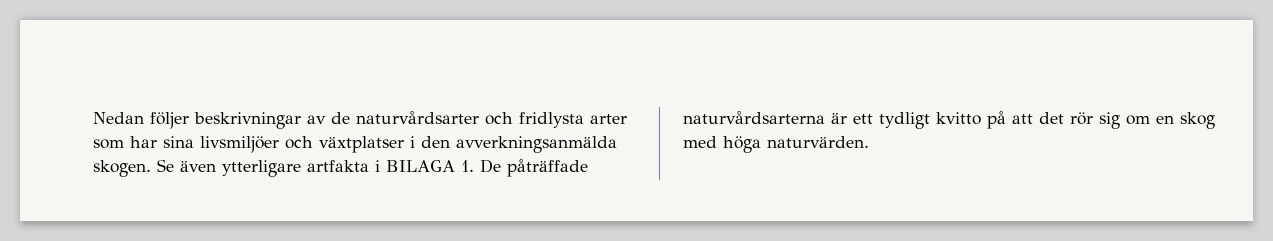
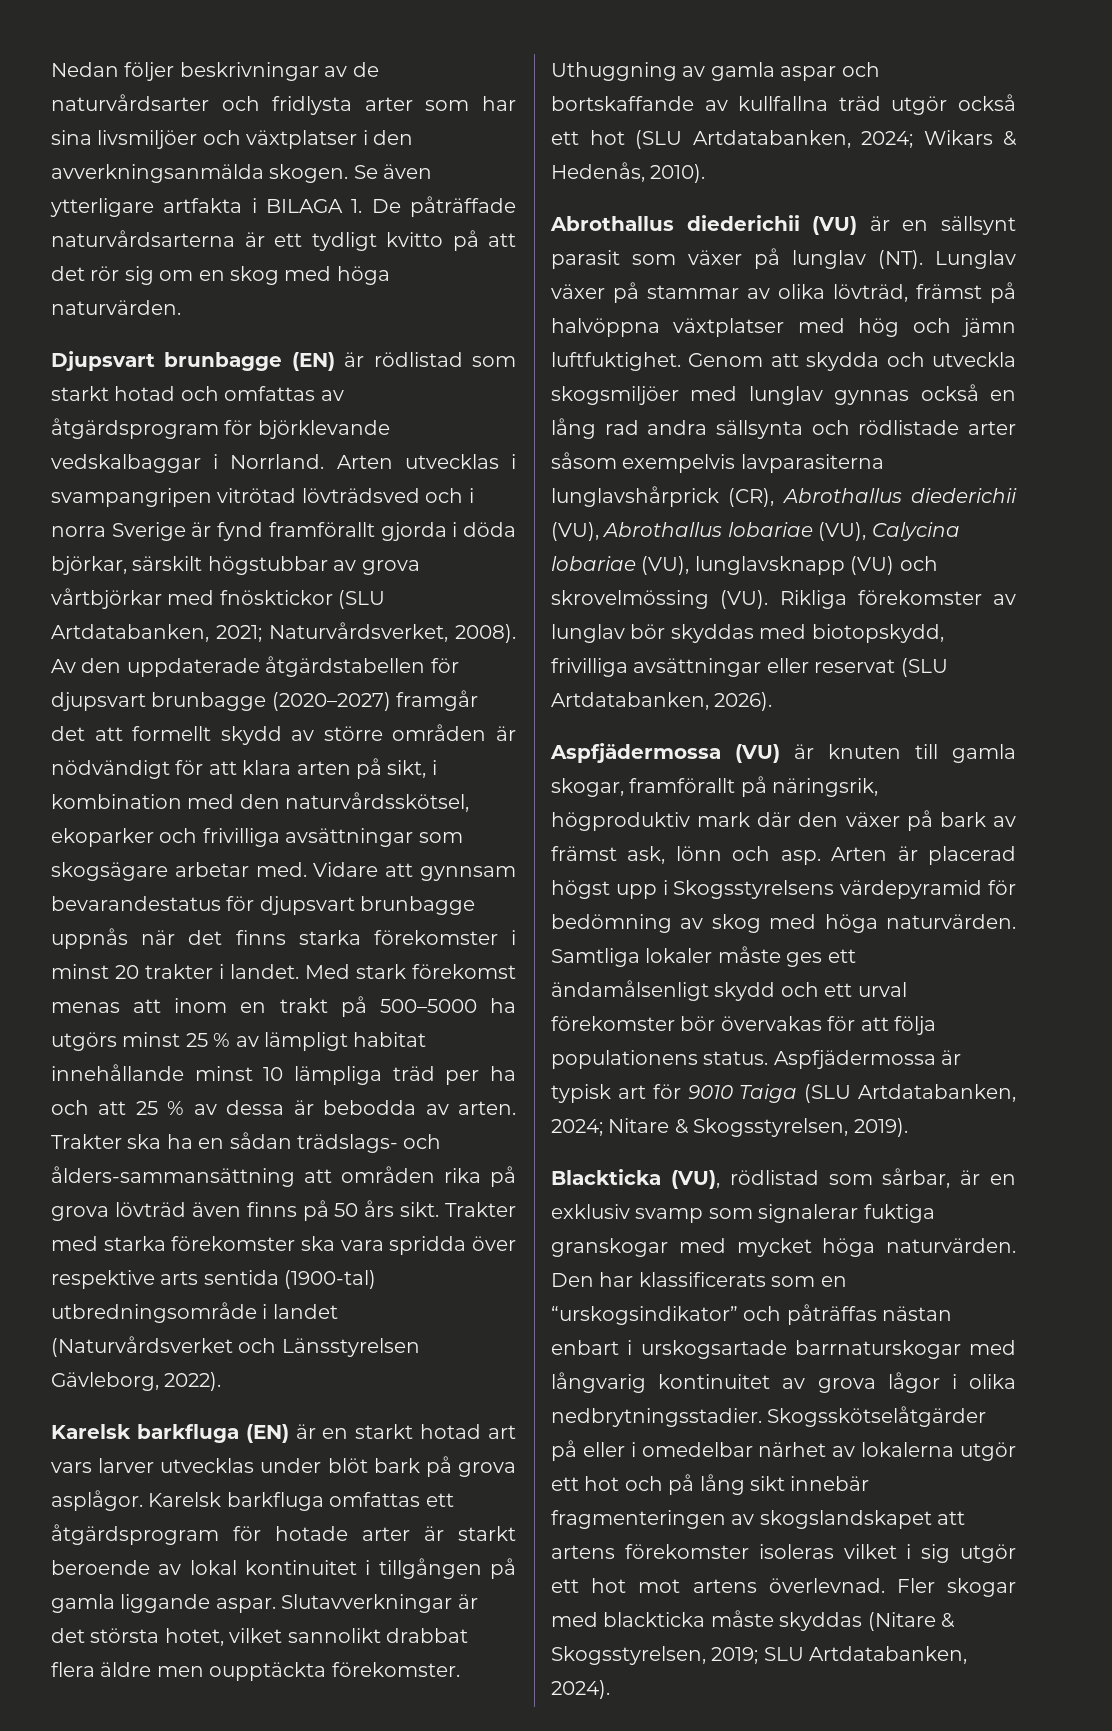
(869, 142) none -> [51,351,516,371] [51,386,344,401] [51,418,390,439] [51,454,516,473] [51,488,474,507] [51,522,516,541] [51,556,420,575] [51,588,386,609] [51,622,516,643] [51,656,459,677] [51,690,479,711] [51,724,516,745] [51,758,437,779] [51,792,470,812] [51,828,463,847] [51,862,516,881] [51,896,476,915] [51,928,516,949] [51,964,516,979] [51,996,516,1017] [51,1032,427,1051] [51,1064,517,1085] [51,1100,516,1115] [51,1132,442,1153] [51,1166,516,1187] [51,1200,516,1221] [51,1236,516,1255] [51,1270,377,1289] [51,1302,338,1323] [51,1336,420,1357] [51,1372,222,1391] [51,1424,516,1443] [51,1456,517,1477] [51,1490,454,1511] [51,1524,516,1545] [51,1558,516,1579] [51,1594,478,1613] [51,1628,468,1646] [51,1662,460,1681] [551,62,880,81] [551,94,1016,115] [551,130,1017,149] [551,162,706,183] [550,215,1016,235] [551,248,1016,269] [551,282,1016,303] [551,318,1016,337] [551,352,1016,371] [551,384,1016,405] [551,418,1016,439] [551,452,884,473] [551,486,1017,507] [551,522,960,541] [551,556,938,575] [551,590,1016,609] [551,624,944,643] [551,658,948,677] [551,692,773,711] [550,743,1016,763] [551,776,879,797] [551,810,1017,831] [551,846,1016,865] [551,880,1016,899] [551,914,1016,933] [551,946,856,967] [551,980,907,1001] [551,1016,936,1035] [551,1050,962,1069] [551,1084,1016,1103] [551,1118,908,1137] [551,1168,1016,1189] [551,1204,935,1223] [551,1238,1016,1257] [551,1272,847,1287] [551,1304,953,1325] [551,1340,1016,1359] [551,1372,1017,1393] [551,1406,987,1427] [551,1440,1016,1461] [551,1474,870,1495] [551,1510,966,1529] [551,1544,1016,1563] [551,1578,1016,1597] [551,1610,955,1631] [551,1646,968,1665] [551,1680,610,1699] // Djupsvart brunbagge (EN) är rödlistad som starkt hotad och omfattas av åtgärdsprogram för björklevande vedskalbaggar i Norrland. Arten utvecklas i svampangripen vitrötad lövträdsved och i norra Sverige är fynd framförallt gjorda i döda björkar, särskilt högstubbar av grova vårtbjörkar med fnösktickor (SLU Artdatabanken, 2021; Naturvårdsverket, 2008). Av den uppdaterade åtgärdstabellen för djupsvart brunbagge (2020–2027) framgår det att formellt skydd av större områden är nödvändigt för att klara arten på sikt, i kombination med den naturvårdsskötsel, ekoparker och frivilliga avsättningar som skogsägare arbetar med. Vidare att gynnsam bevarandestatus för djupsvart brunbagge uppnås när det finns starka förekomster i minst 20 trakter i landet. Med stark förekomst menas att inom en trakt på 500–5000 ha utgörs minst 25 % av lämpligt habitat innehållande minst 10 lämpliga träd per ha och att 25 % av dessa är bebodda av arten. Trakter ska ha en sådan trädslags- och ålders-sammansättning att områden rika på grova lövträd även finns på 50 års sikt. Trakter med starka förekomster ska vara spridda över respektive arts sentida (1900-tal) utbredningsområde i landet (Naturvårdsverket och Länsstyrelsen Gävleborg, 2022). // Karelsk barkfluga (EN) är en starkt hotad art vars larver utvecklas under blöt bark på grova asplågor. Karelsk barkfluga omfattas ett åtgärdsprogram för hotade arter är starkt beroende av lokal kontinuitet i tillgången på gamla liggande aspar. Slutavverkningar är det största hotet, vilket sannolikt drabbat flera äldre men oupptäckta förekomster. Uthuggning av gamla aspar och bortskaffande av kullfallna träd utgör också ett hot (SLU Artdatabanken, 2024; Wikars & Hedenås, 2010). // Abrothallus diederichii (VU) är en sällsynt parasit som växer på lunglav (NT). Lunglav växer på stammar av olika lövträd, främst på halvöppna växtplatser med hög och jämn luftfuktighet. Genom att skydda och utveckla skogsmiljöer med lunglav gynnas också en lång rad andra sällsynta och rödlistade arter såsom exempelvis lavparasiterna lunglavshårprick (CR), Abrothallus diederichii (VU), Abrothallus lobariae (VU), Calycina lobariae (VU), lunglavsknapp (VU) och skrovelmössing (VU). Rikliga förekomster av lunglav bör skyddas med biotopskydd, frivilliga avsättningar eller reservat (SLU Artdatabanken, 2026). // Aspfjädermossa (VU) är knuten till gamla skogar, framförallt på näringsrik, högproduktiv mark där den växer på bark av främst ask, lönn och asp. Arten är placerad högst upp i Skogsstyrelsens värdepyramid för bedömning av skog med höga naturvärden. Samtliga lokaler måste ges ett ändamålsenligt skydd och ett urval förekomster bör övervakas för att följa populationens status. Aspfjädermossa är typisk art för 9010 Taiga (SLU Artdatabanken, 2024; Nitare & Skogsstyrelsen, 2019). // Blackticka (VU), rödlistad som sårbar, är en exklusiv svamp som signalerar fuktiga granskogar med mycket höga naturvärden. Den har klassificerats som en “urskogsindikator” och påträffas nästan enbart i urskogsartade barrnaturskogar med långvarig kontinuitet av grova lågor i olika nedbrytningsstadier. Skogsskötselåtgärder på eller i omedelbar närhet av lokalerna utgör ett hot och på lång sikt innebär fragmenteringen av skogslandskapet att artens förekomster isoleras vilket i sig utgör ett hot mot artens överlevnad. Fler skogar med blackticka måste skyddas (Nitare & Skogsstyrelsen, 2019; SLU Artdatabanken, 2024).

